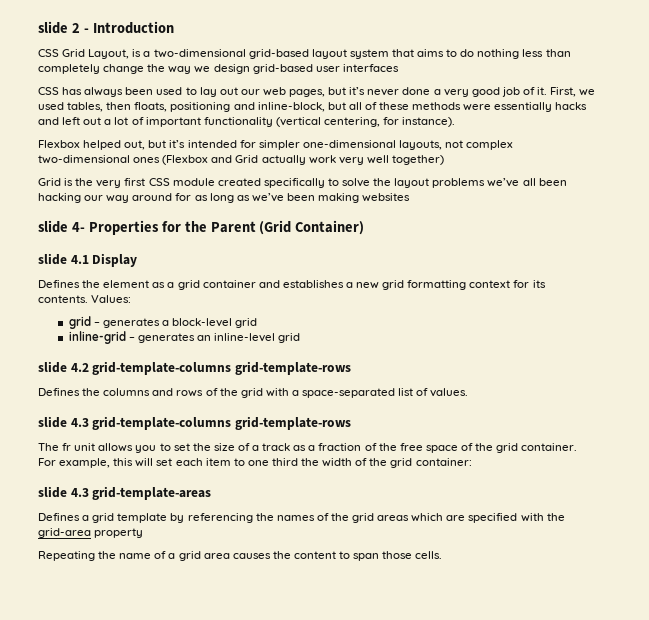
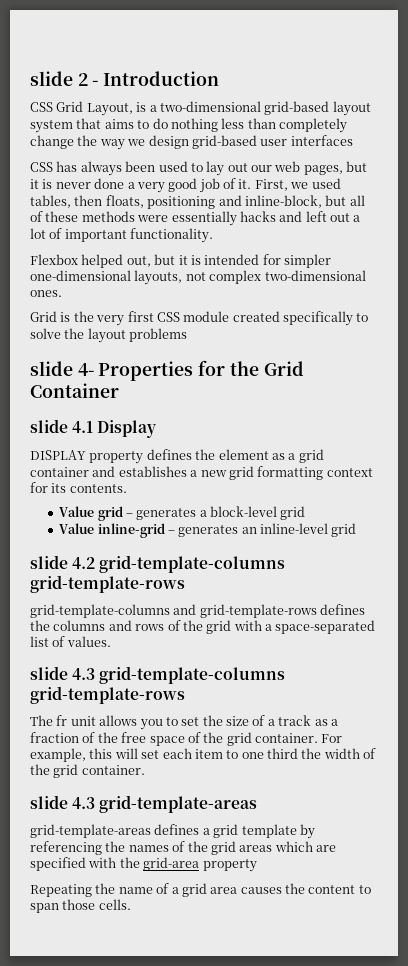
[349,87,366,95] it’s -> [30,179,53,189] it is
[203,117,456,127] functionality (vertical centering, for instance). -> [130,228,214,243] functionality.
[169,140,186,148] it’s -> [178,255,201,265] it is
[133,155,444,165] ones (Flexbox and Grid actually work very well together) -> [30,290,62,297] ones.
[487,178,567,187] [38,193,411,203] we’ve all been hacking our way around for as long as we’ve been making websites -> (188, 335) none
[210,220,365,235] Parent (Grid Container) -> [263,361,304,376] [30,383,119,398] Grid Container
[38,280,80,288] Defines -> [30,449,192,464] DISPLAY property defines
[91,295,132,303] Values: // -> [59,506,95,517] // Value
(258, 323) none -> [59,523,95,534] Value
[38,388,80,396] Defines -> [30,604,366,618] grid-template-columns and grid-template-rows defines
[415,458,472,466] container: -> [81,765,145,775] container.
[38,513,80,521] Defines -> [30,824,200,838] grid-template-areas defines

